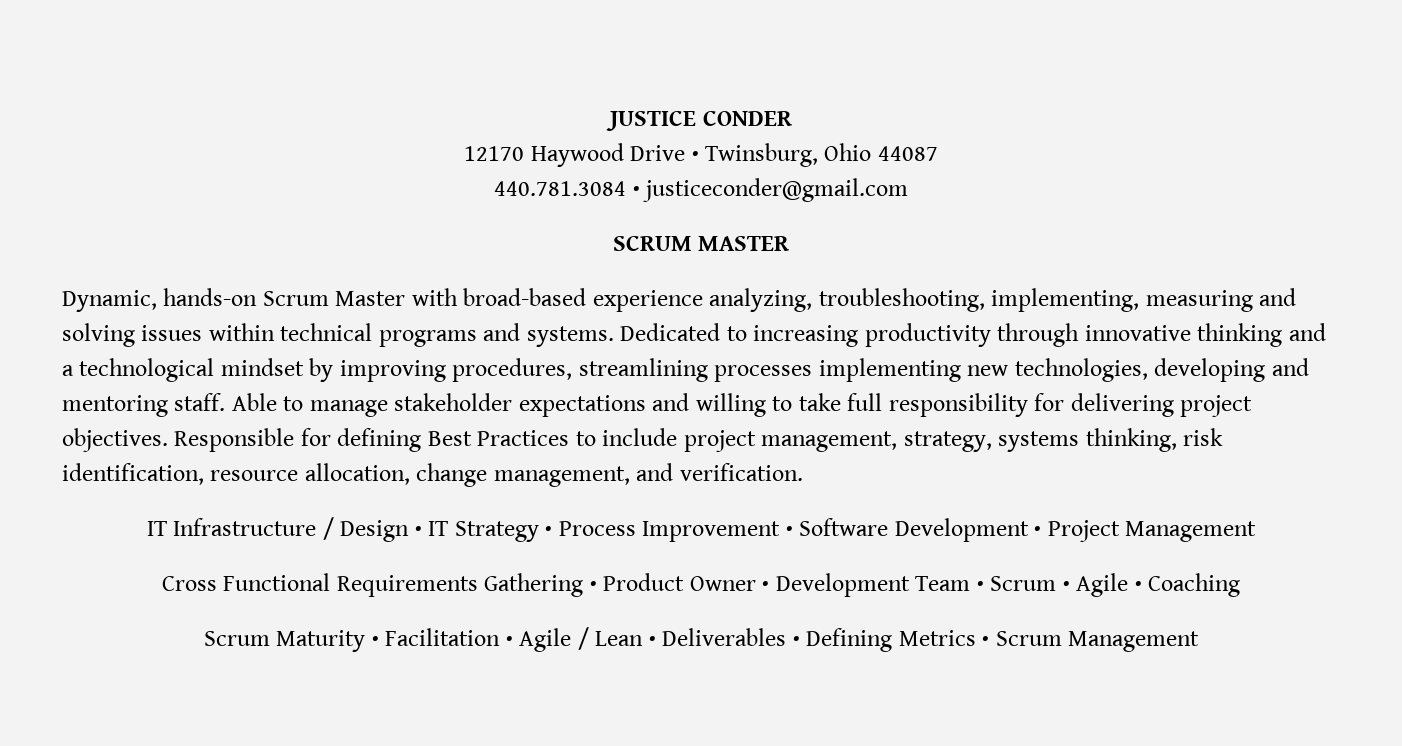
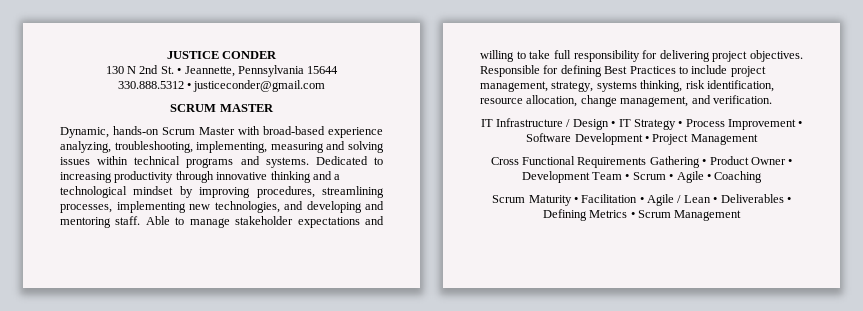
[464,143,938,167] [494,181,627,196] 12170 Haywood Drive • Twinsburg, Ohio 44087 // 440.781.3084 -> [105,65,339,77] [117,81,184,89] 130 N 2nd St. • Jeannette, Pennsylvania 15644 // 330.888.5312
[714,365,813,382] processes -> [60,204,112,213] processes,
(1148, 370) none -> [284,201,303,210] and

